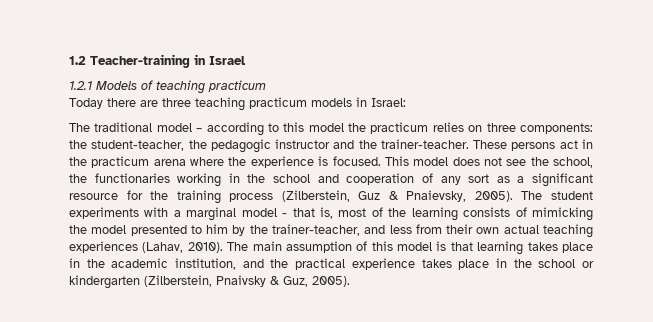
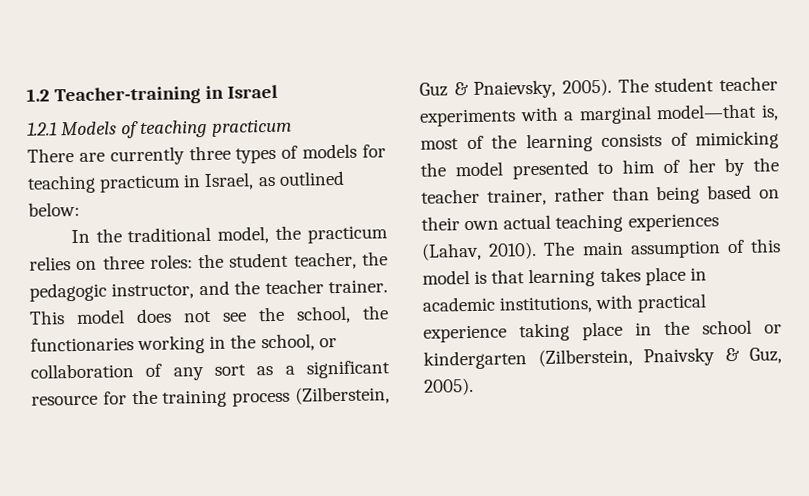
[69,97,406,111] [69,122,344,136] Today there are three teaching practicum models in Israel: // The traditional model – according to this model -> [27,143,386,166] [27,170,345,194] [28,201,80,217] [70,226,270,244] There are currently three types of models for teaching practicum in Israel, as outlined below: // In the traditional model,
[519,123,593,134] [69,140,185,151] components: the student-teacher, -> [149,251,357,270] roles: the student teacher,
[275,139,593,151] [69,156,381,168] instructor and the trainer-teacher. These persons act in the practicum arena where the experience is focused. -> [111,279,388,300] instructor, and the teacher trainer.
[273,173,415,185] school and cooperation -> [260,333,337,352] [30,363,134,379] school, or collaboration
(594, 195) none -> [719,76,778,92] teacher
[241,208,315,217] model - that -> [656,103,758,120] model—that
[232,224,442,236] by the trainer-teacher, and less from -> [662,157,779,177] [421,184,780,206] of her by the teacher trainer, rather than being based on
[86,258,289,270] the academic institution, and the -> [422,294,634,314] academic institutions, with
[421,259,452,268] takes -> [519,322,570,342] taking

